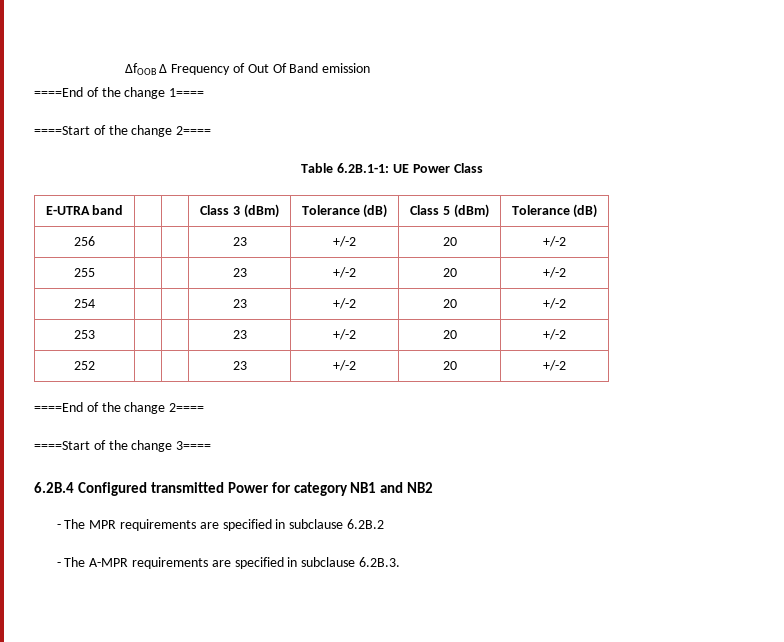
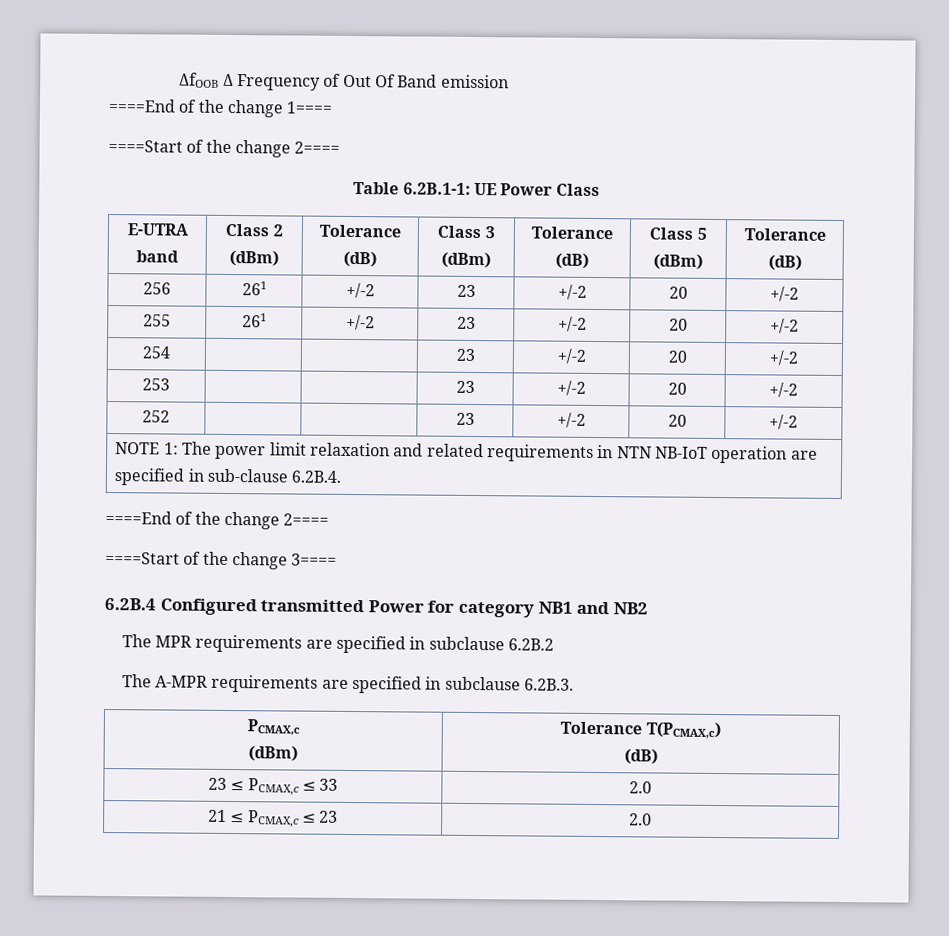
(124, 210) | -> [225,223,283,237] [229,249,279,267] [319,224,401,238] [343,250,377,268] Class 2 (dBm) | Tolerance (dB)
(95, 241) | -> [241,281,267,296] [345,282,375,299] 261 | +/-2
(95, 272) | -> [241,313,267,328] [345,314,375,331] 261 | +/-2
(566, 365) none -> [115,441,818,464] [114,468,342,486] // NOTE 1: The power limit relaxation and related requirements in NTN NB-IoT operation are specified in sub-clause 6.2B.4.
[56,524,61,529] - -> (648, 608) none
[56,562,61,567] - -> (554, 644) none
(400, 562) none -> [246,719,300,736] [248,745,298,762] [560,721,721,740] [623,748,658,765] [207,777,339,796] [629,781,652,794] [207,809,339,828] [629,813,652,826] // PCMAX,c // (dBm) | Tolerance T(PCMAX,c) // (dB) // 23 ≤ PCMAX,c ≤ 33 | 2.0 // 21 ≤ PCMAX,c ≤ 23 | 2.0

